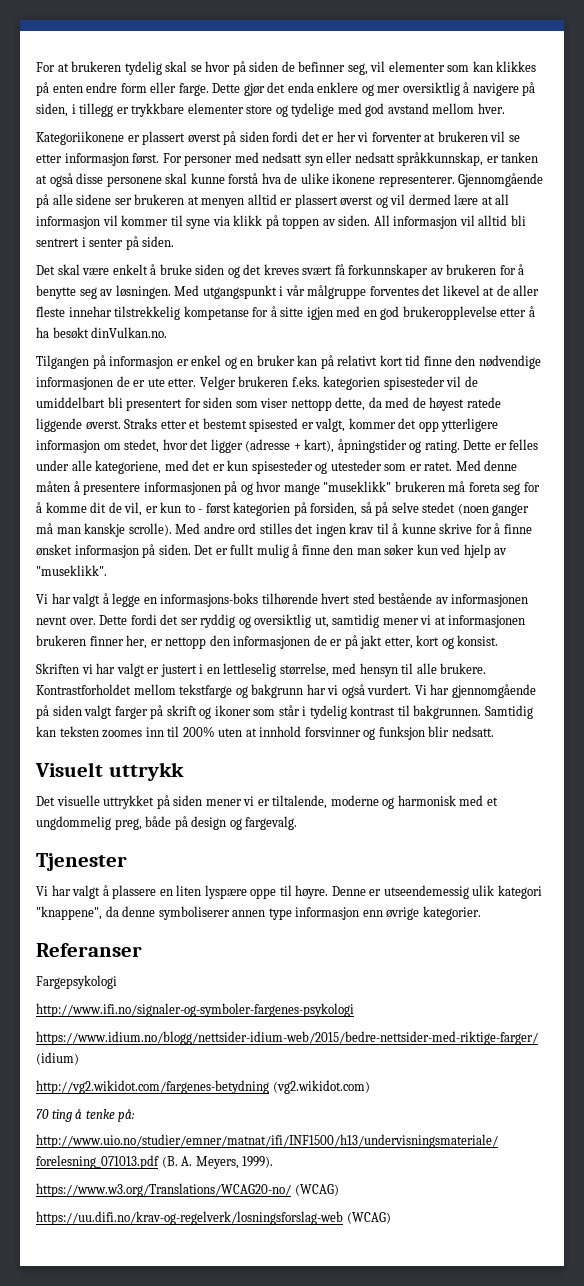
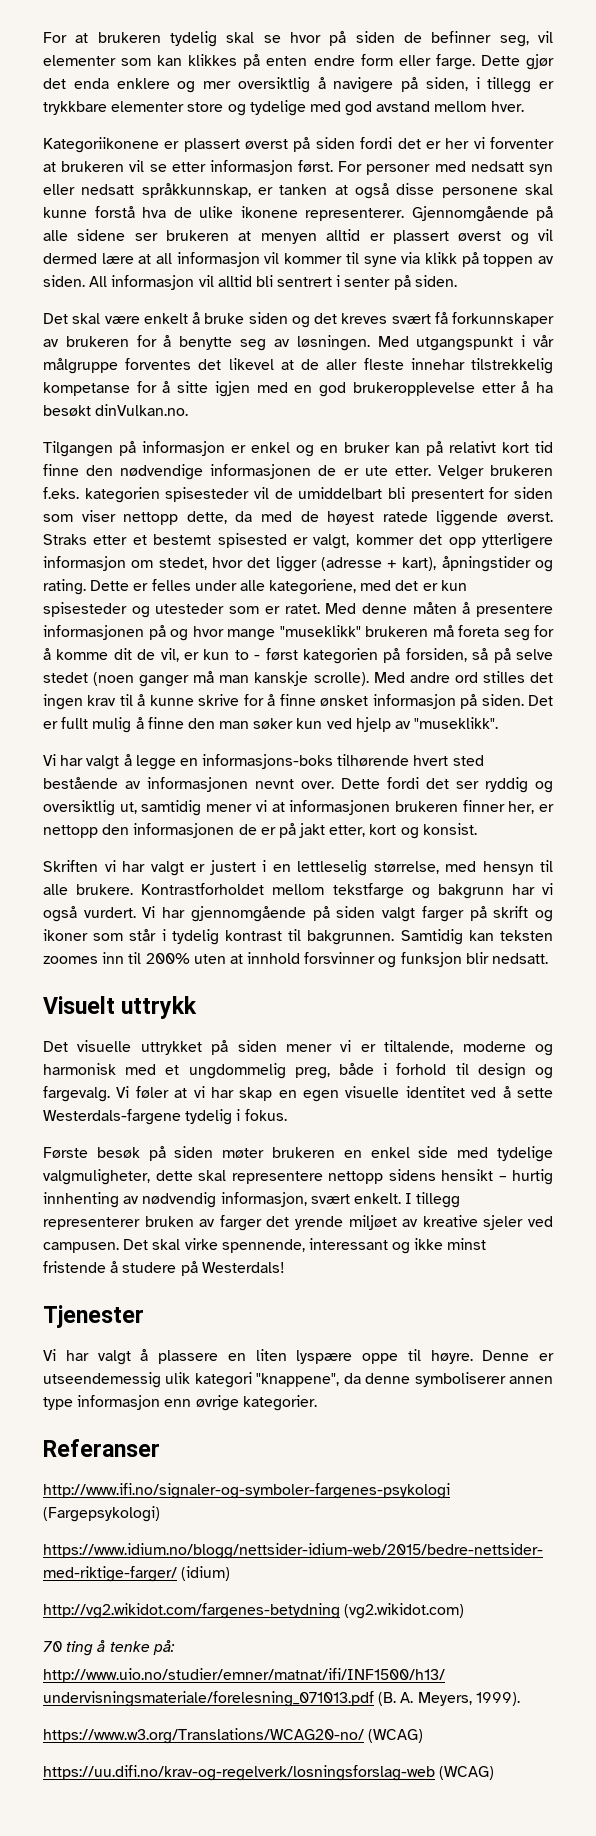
[174,816,188,830] på -> [383,1063,469,1075] i forhold til
(298, 823) none -> [116,1086,553,1102] [43,1109,287,1125] [43,1146,553,1162] [43,1169,553,1185] [43,1192,461,1208] [43,1215,554,1231] [43,1238,487,1254] [43,1261,285,1276] Vi føler at vi har skap en egen visuelle identitet ved å sette Westerdals-fargene tydelig i fokus. // Første besøk på siden møter brukeren en enkel side med tydelige valgmuligheter, dette skal representere nettopp sidens hensikt – hurtig innhenting av nødvendig informasjon, svært enkelt. I tillegg representerer bruken av farger det yrende miljøet av kreative sjeler ved campusen. Det skal virke spennende, interessant og ikke minst fristende å studere på Westerdals!
[36,975,117,989] // Fargepsykologi -> (160, 1448) none
(354, 1010) none -> [43,1506,160,1522] (Fargepsykologi)

